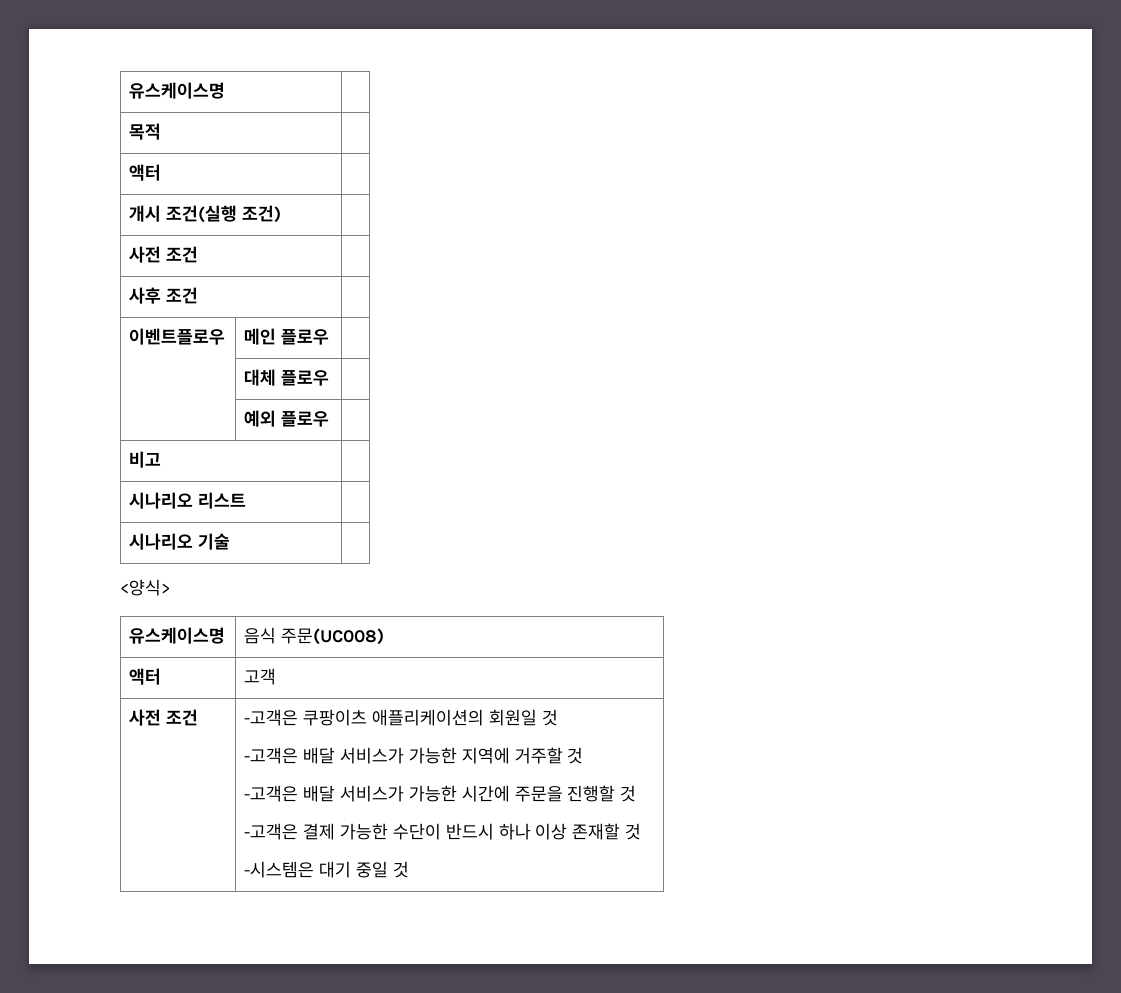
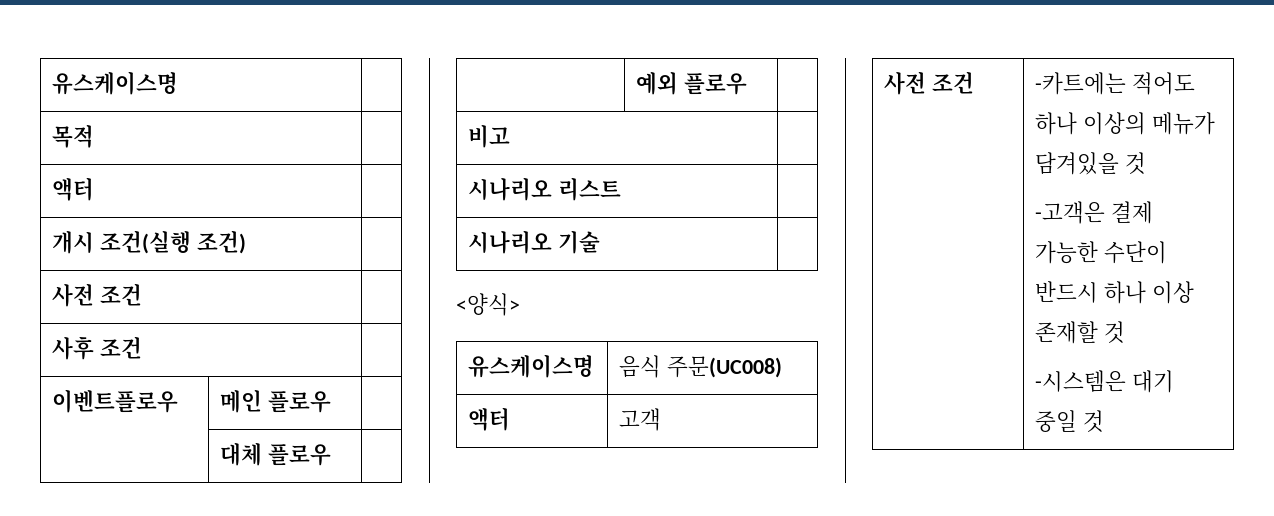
[244,709,558,726] [244,747,584,764] [244,785,616,802] -고객은 쿠팡이츠 애플리케이션의 회원일 것 // -고객은 배달 서비스가 가능한 지역에 거주할 것 // -고객은 배달 서비스가 가능한 시간에 주문을 진행할 -> [1035,72,1196,95] [1035,112,1216,135] [1035,152,1120,175] -카트에는 적어도 하나 이상의 메뉴가 담겨있을

